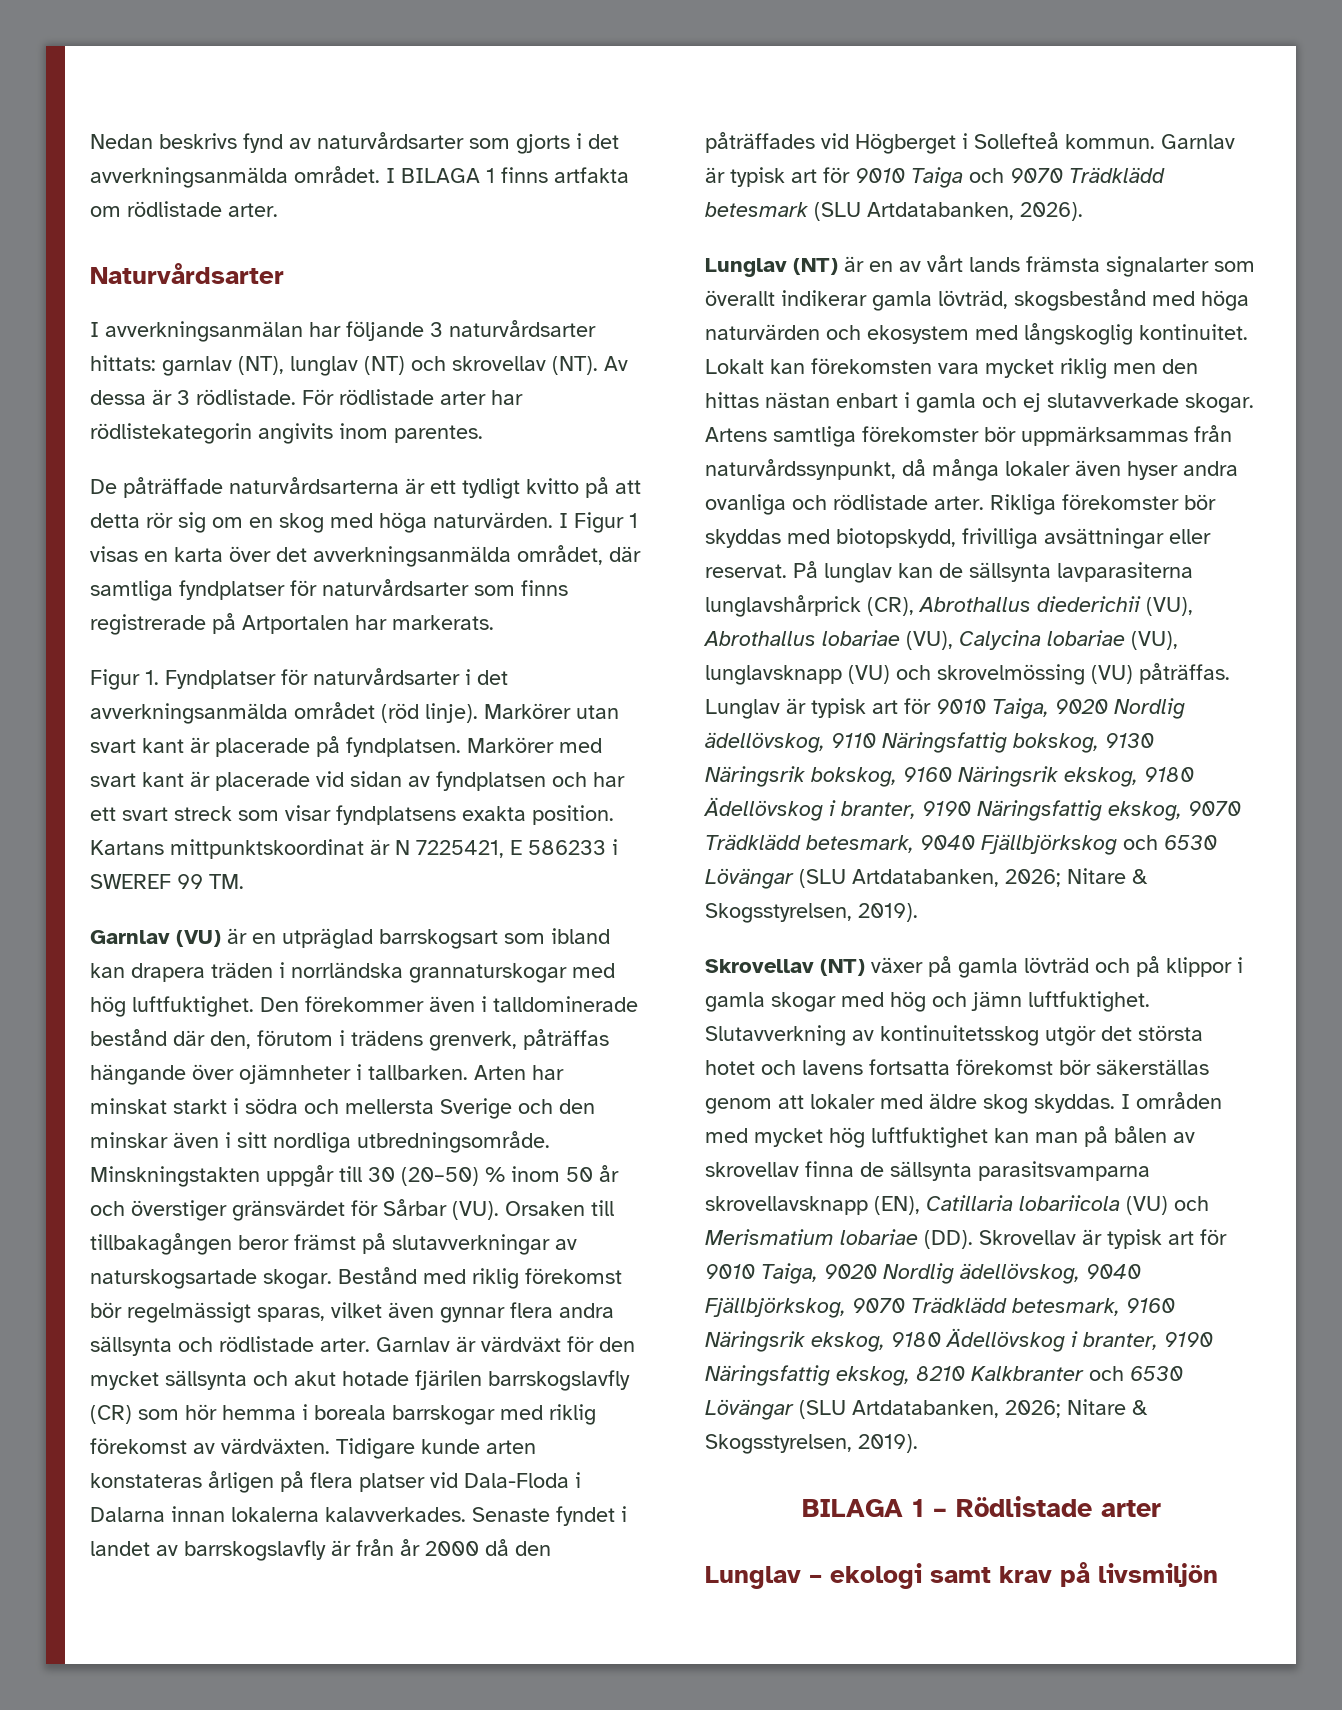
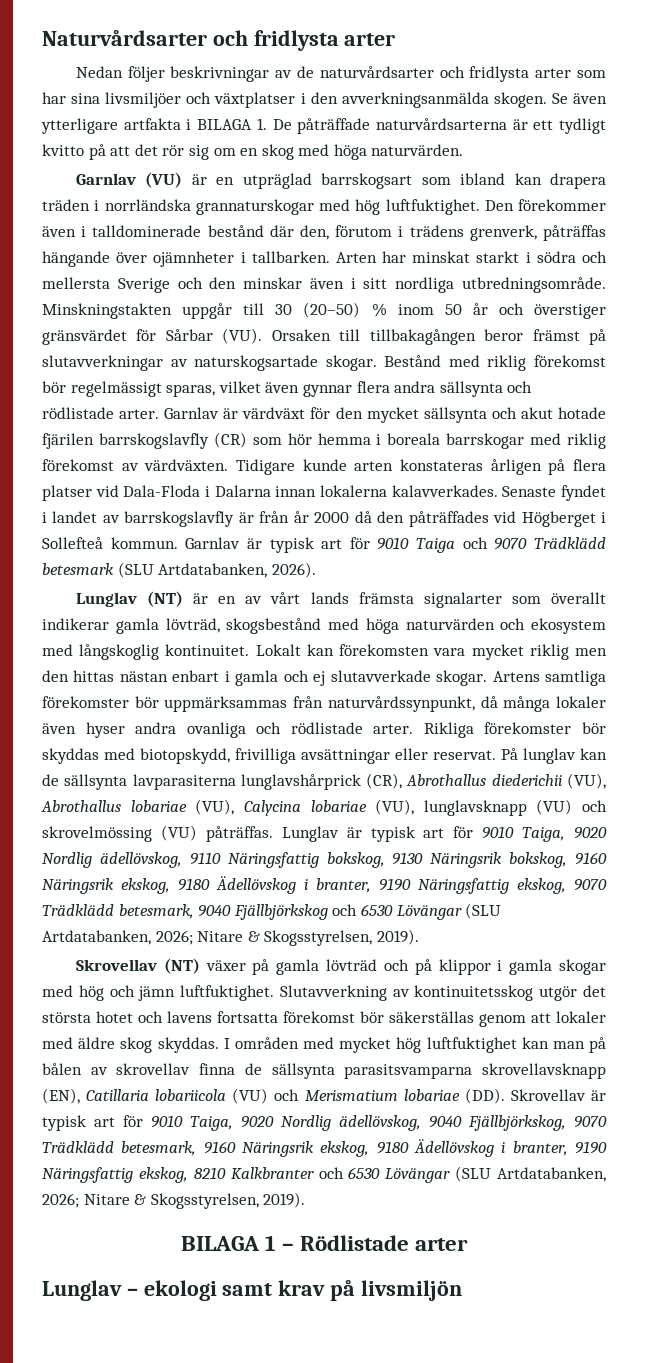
[90,132,619,154] [90,166,629,188] [90,201,278,217] [90,263,284,284] [90,320,596,342] [90,355,628,376] [90,389,523,405] [90,423,483,444] Nedan beskrivs fynd av naturvårdsarter som gjorts i det avverkningsanmälda området. I BILAGA 1 finns artfakta om rödlistade arter. // Naturvårdsarter // I avverkningsanmälan har följande 3 naturvårdsarter hittats: garnlav (NT), lunglav (NT) och skrovellav (NT). Av dessa är 3 rödlistade. För rödlistade arter har rödlistekategorin angivits inom parentes. // -> [42,29,396,51] [75,66,606,82] [42,92,608,108] [41,118,267,134] Naturvårdsarter och fridlysta arter // Nedan följer beskrivningar av de naturvårdsarter och fridlysta arter som har sina livsmiljöer och växtplatser i den avverkningsanmälda skogen. Se även ytterligare artfakta i BILAGA 1.
[90,513,140,528] detta -> [134,144,158,156] det
[559,512,638,533] [90,545,641,567] [90,579,568,601] [90,613,494,635] [90,668,508,690] [90,702,619,724] [90,736,602,757] [90,771,625,791] [90,805,614,825] [90,839,618,859] [90,874,244,889] I Figur 1 visas en karta över det avverkningsanmälda området, där samtliga fyndplatser för naturvårdsarter som finns registrerade på Artportalen har markerats. // Figur 1. Fyndplatser för naturvårdsarter i det avverkningsanmälda området (röd linje). Markörer utan svart kant är placerade på fyndplatsen. Markörer med svart kant är placerade vid sidan av fyndplatsen och har ett svart streck som visar fyndplatsens exakta position. Kartans mittpunktskoordinat är N 7225421, E 586233 i SWEREF 99 TM. -> (464, 150) none

